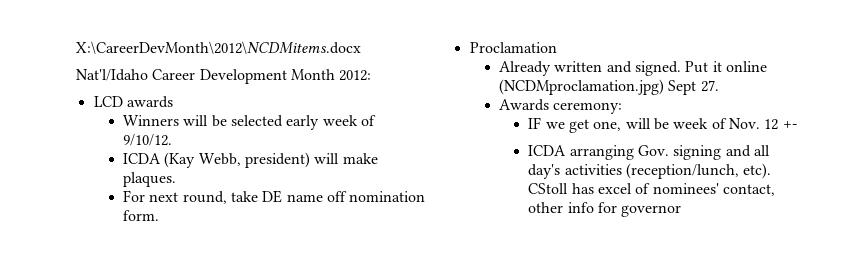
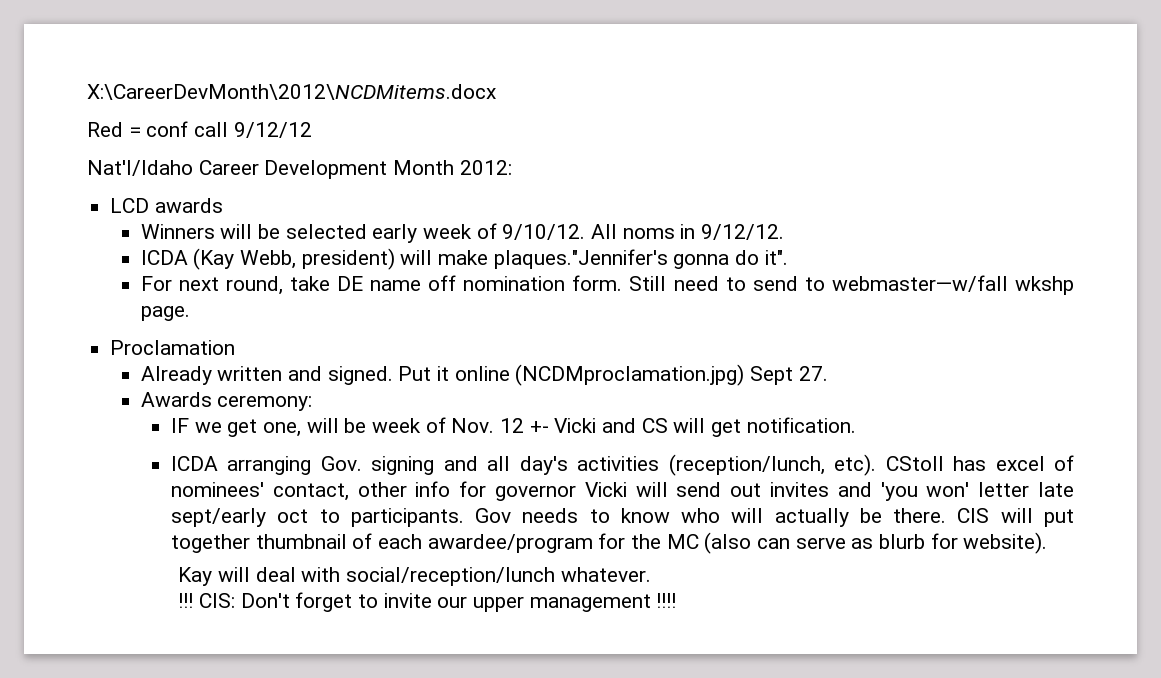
(361, 47) none -> [87,121,312,138] // Red = conf call 9/12/12
(172, 140) none -> [590,224,784,240] All noms in 9/12/12.
[122,172,176,187] plaques. -> [493,249,788,269] plaques."Jennifer's gonna do it".
(159, 215) none -> [629,275,1075,295] [140,306,190,321] Still need to send to webmaster—w/fall wkshp page.
(797, 125) none -> [554,417,856,437] Vicki and CS will get notification.
(682, 211) none -> [584,482,1074,501] [170,508,1074,527] [170,532,1048,554] [178,567,651,586] [178,592,677,612] Vicki will send out invites and 'you won' letter late sept/early oct to participants. Gov needs to know who will actually be there. CIS will put together thumbnail of each awardee/program for the MC (also can serve as blurb for website). // Kay will deal with social/reception/lunch whatever. // !!! CIS: Don't forget to invite our upper management !!!!

